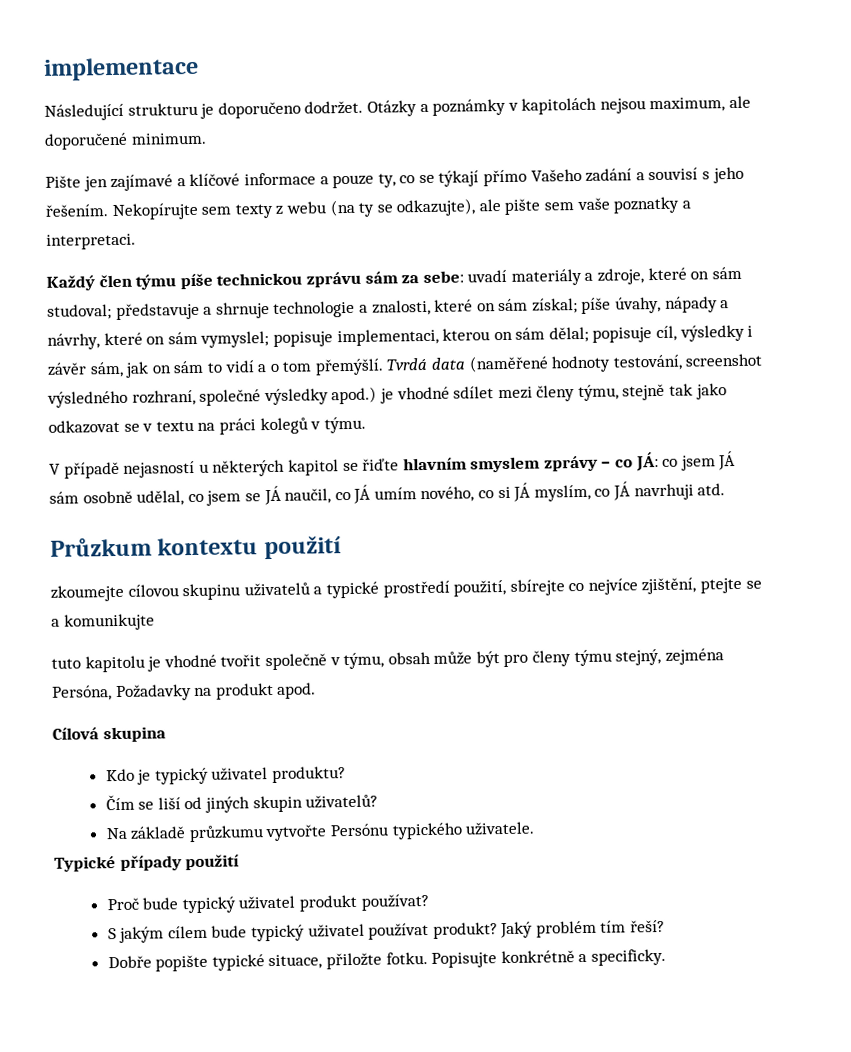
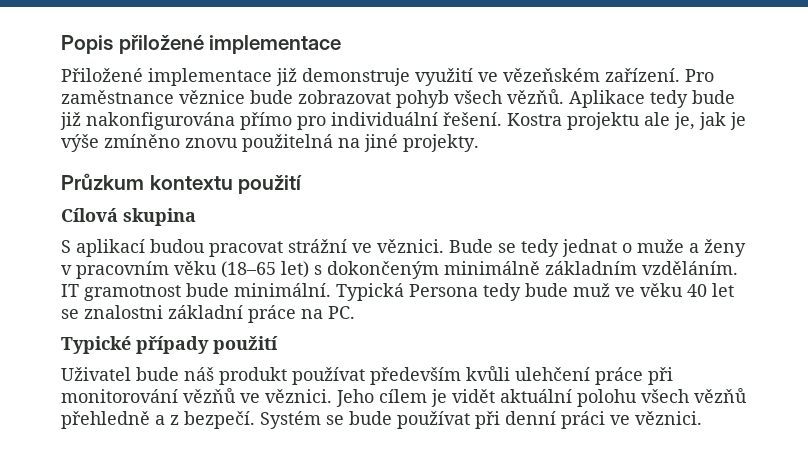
(43, 68) none -> [61,35,204,54] Popis přiložené
[44,95,752,121] [44,132,207,150] [45,166,744,192] [45,196,691,221] [46,233,136,250] [46,266,742,291] [47,296,730,320] [47,324,754,350] [47,353,763,378] [47,383,727,408] [48,416,366,435] [49,450,737,479] [49,481,726,506] [50,535,342,560] [50,577,762,602] [51,613,155,631] [51,648,724,673] [52,682,317,702] [52,726,166,743] [105,766,346,785] [105,794,379,813] [105,821,535,843] [54,854,240,872] [106,893,429,914] [107,919,666,943] [107,948,666,972] Následující strukturu je doporučeno dodržet. Otázky a poznámky v kapitolách nejsou maximum, ale doporučené minimum. // Pište jen zajímavé a klíčové informace a pouze ty, co se týkají přímo Vašeho zadání a souvisí s jeho řešením. Nekopírujte sem texty z webu (na ty se odkazujte), ale pište sem vaše poznatky a interpretaci. // Každý člen týmu píše technickou zprávu sám za sebe: uvadí materiály a zdroje, které on sám studoval; představuje a shrnuje technologie a znalosti, které on sám získal; píše úvahy, nápady a návrhy, které on sám vymyslel; popisuje implementaci, kterou on sám dělal; popisuje cíl, výsledky i závěr sám, jak on sám to vidí a o tom přemýšlí. Tvrdá data (naměřené hodnoty testování, screenshot výsledného rozhraní, společné výsledky apod.) je vhodné sdílet mezi členy týmu, stejně tak jako odkazovat se v textu na práci kolegů v týmu. // V případě nejasností u některých kapitol se řiďte hlavním smyslem zprávy – co JÁ: co jsem JÁ sám osobně udělal, co jsem se JÁ naučil, co JÁ umím nového, co si JÁ myslím, co JÁ navrhuji atd. // Průzkum kontextu použití // zkoumejte cílovou skupinu uživatelů a typické prostředí použití, sbírejte co nejvíce zjištění, ptejte se a komunikujte // tuto kapitolu je vhodné tvořit společně v týmu, obsah může být pro členy týmu stejný, zejména Persóna, Požadavky na produkt apod. // Cílová skupina // Kdo je typický uživatel produktu? // Čím se liší od jiných skupin uživatelů? // Na základě průzkumu vytvořte Persónu typického uživatele. // Typické případy použití // Proč bude typický uživatel produkt používat? // S jakým cílem bude typický uživatel používat produkt? Jaký problém tím řeší? // Dobře popište typické situace, přiložte fotku. Popisujte konkrétně a specificky. -> [61,68,714,86] [61,89,735,108] [60,112,746,130] [61,134,479,152] [61,173,303,194] [61,208,196,226] [61,239,746,257] [61,261,738,279] [61,283,734,301] [61,305,355,323] [61,336,278,354] [61,366,673,385] [61,388,747,407] [61,411,702,429] Přiložené implementace již demonstruje využití ve vězeňském zařízení. Pro zaměstnance věznice bude zobrazovat pohyb všech vězňů. Aplikace tedy bude již nakonfigurována přímo pro individuální řešení. Kostra projektu ale je, jak je výše zmíněno znovu použitelná na jiné projekty. // Průzkum kontextu použití // Cílová skupina // S aplikací budou pracovat strážní ve věznici. Bude se tedy jednat o muže a ženy v pracovním věku (18–65 let) s dokončeným minimálně základním vzděláním. IT gramotnost bude minimální. Typická Persona tedy bude muž ve věku 40 let se znalostni základní práce na PC. // Typické případy použití // Uživatel bude náš produkt používat především kvůli ulehčení práce při monitorování vězňů ve věznici. Jeho cílem je vidět aktuální polohu všech vězňů přehledně a z bezpečí. Systém se bude používat při denní práci ve věznici.

